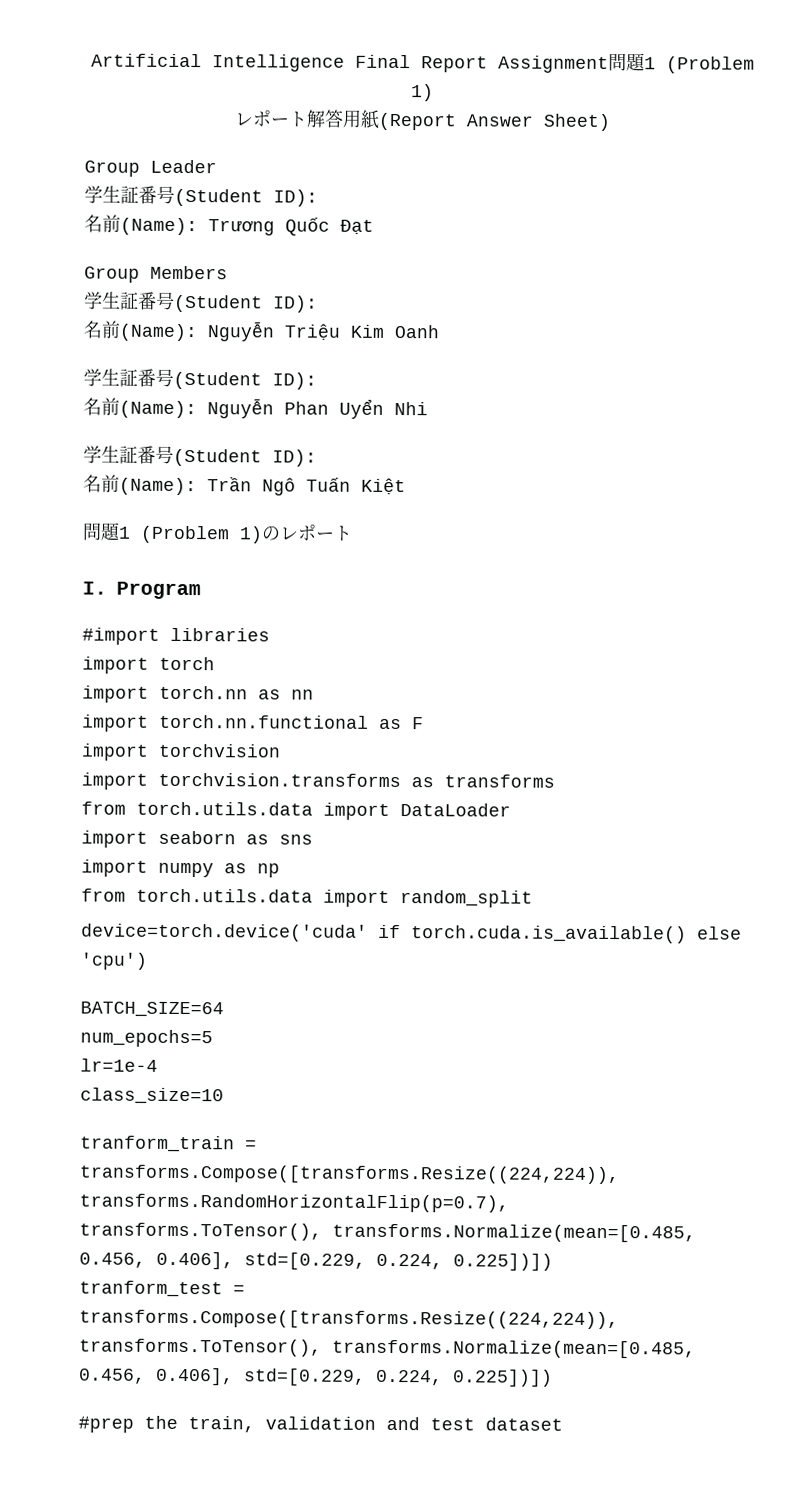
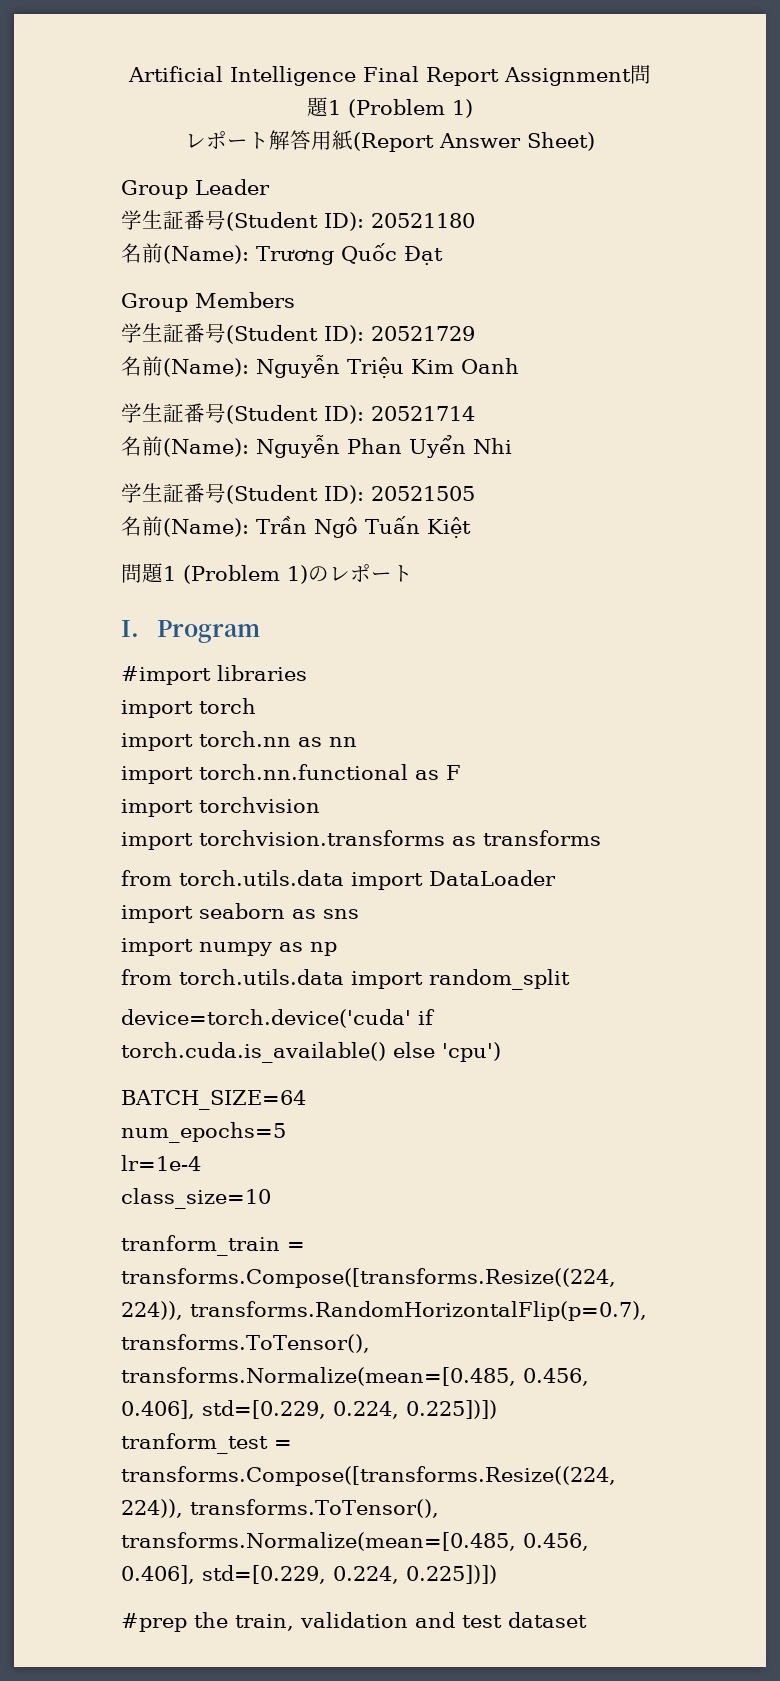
(318, 198) none -> [371,213,475,228] 20521180
(318, 304) none -> [371,326,475,341] 20521729
(317, 381) none -> [371,406,475,421] 20521714
(317, 458) none -> [371,486,475,501] 20521505

